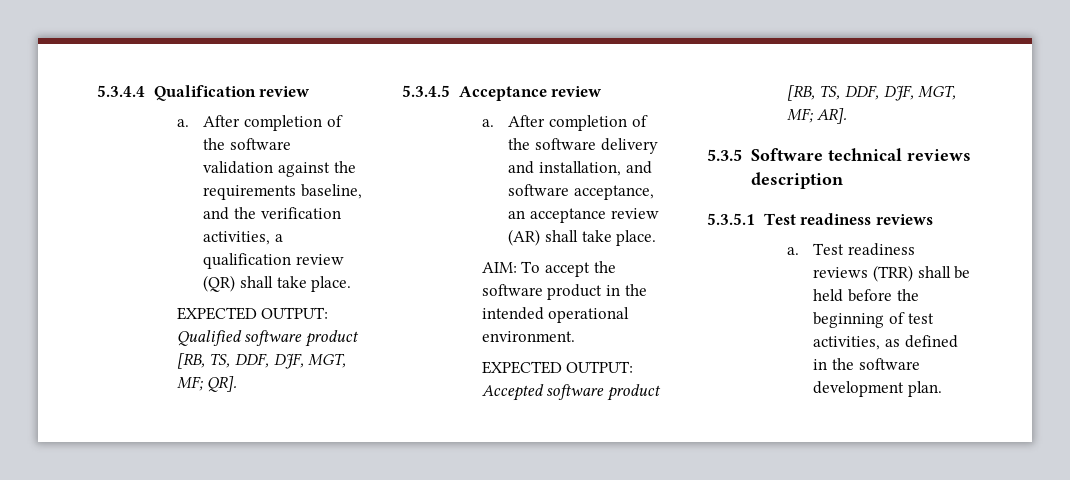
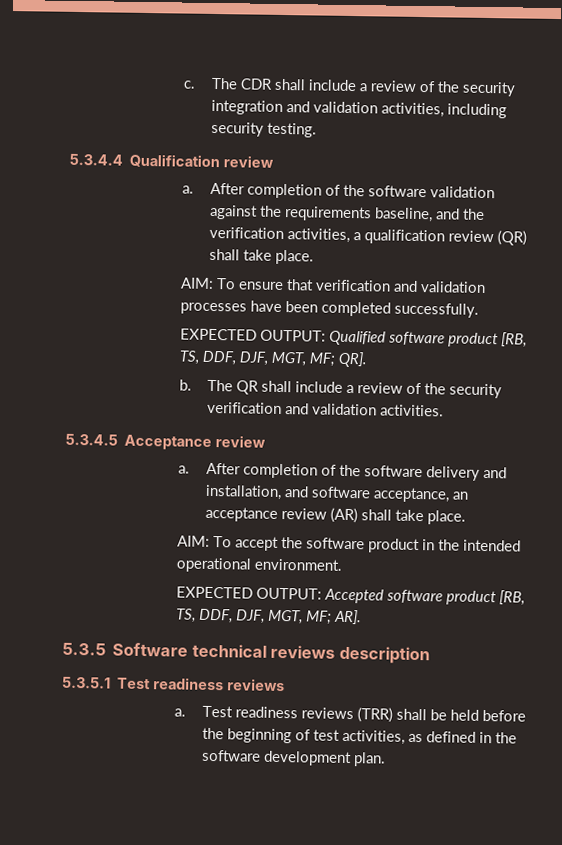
(97, 91) none -> [182,77,517,97] [211,99,508,119] [211,121,318,138] c. The CDR shall include a review of the security integration and validation activities, including security testing. //
(352, 284) none -> [179,277,486,293] [179,300,479,318] // AIM: To ensure that verification and validation processes have been completed successfully.
(238, 384) none -> [178,379,503,399] [207,401,445,417] // b. The QR shall include a review of the security verification and validation activities.

